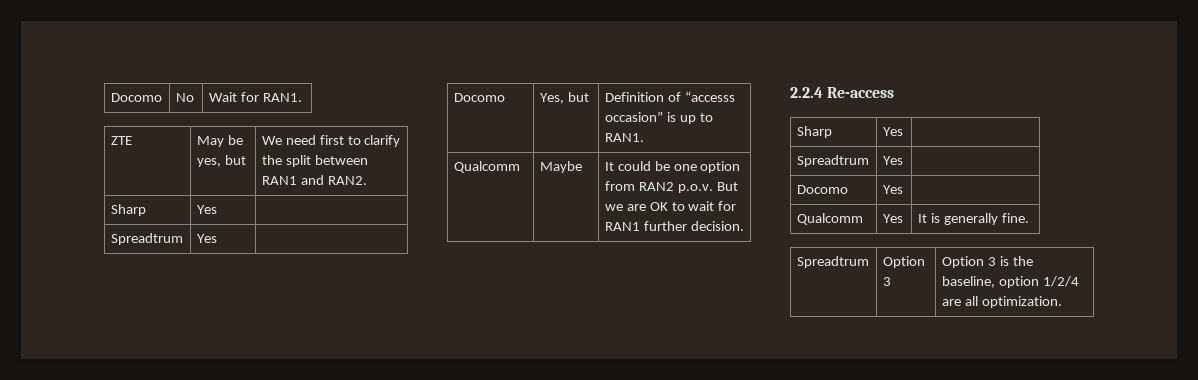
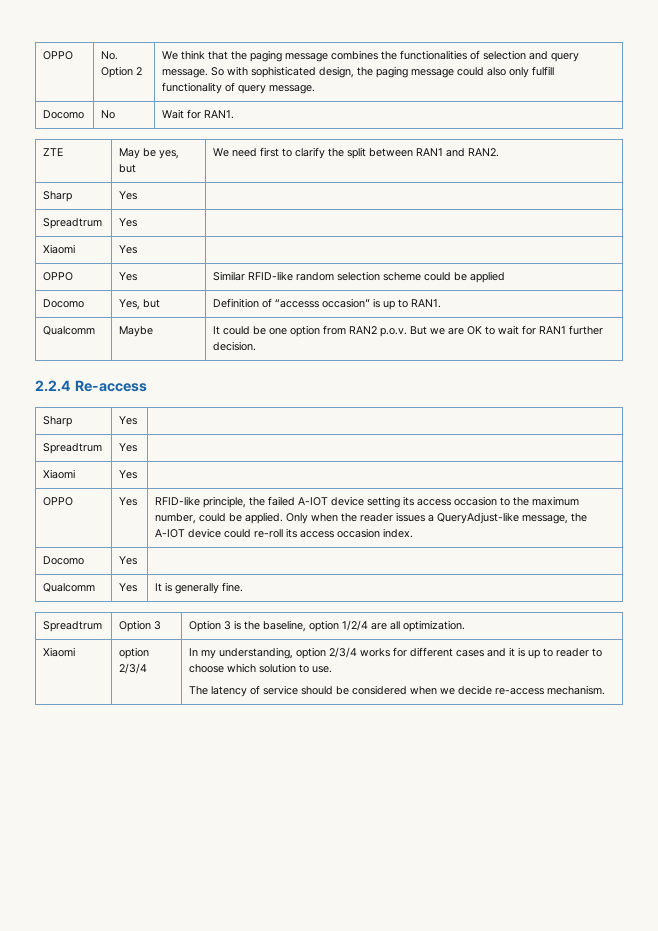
(110, 97) none -> [43,51,74,60] [101,51,119,60] [101,66,143,78] [162,50,580,62] [162,66,555,78] [162,82,316,94] OPPO | No. Option 2 | We think that the paging message combines the functionalities of selection and query message. So with sophisticated design, the paging message could also only fulfill functionality of query message. //
(217, 238) none -> [43,244,76,254] [119,245,138,254] [43,272,74,281] [119,272,138,281] [213,271,506,283] // Xiaomi | Yes | // OPPO | Yes | Similar RFID-like random selection scheme could be applied
(903, 160) none -> [43,469,76,479] [119,470,138,479] [43,497,74,506] [119,497,138,506] [155,496,580,508] [155,512,588,524] [155,528,414,538] // Xiaomi | Yes | // OPPO | Yes | RFID-like principle, the failed A-IOT device setting its access occasion to the maximum number, could be applied. Only when the reader issues a QueryAdjust-like message, the A-IOT device could re-roll its access occasion index.
(1062, 302) none -> [43,647,76,657] [119,647,150,659] [119,663,148,674] [189,647,603,659] [189,663,333,673] [189,685,606,697] // Xiaomi | option 2/3/4 | In my understanding, option 2/3/4 works for different cases and it is up to reader to choose which solution to use. // The latency of service should be considered when we decide re-access mechanism.

